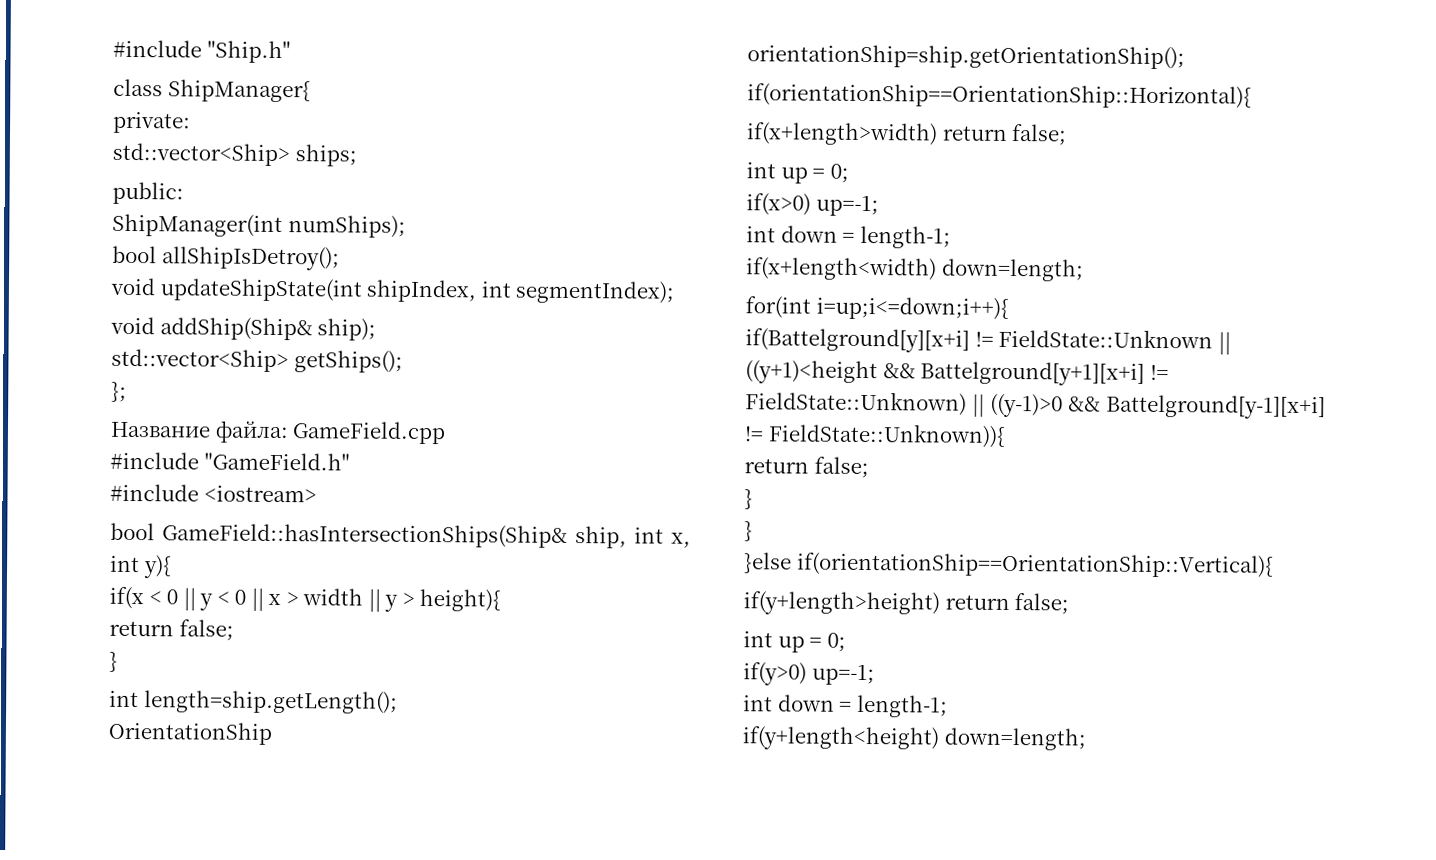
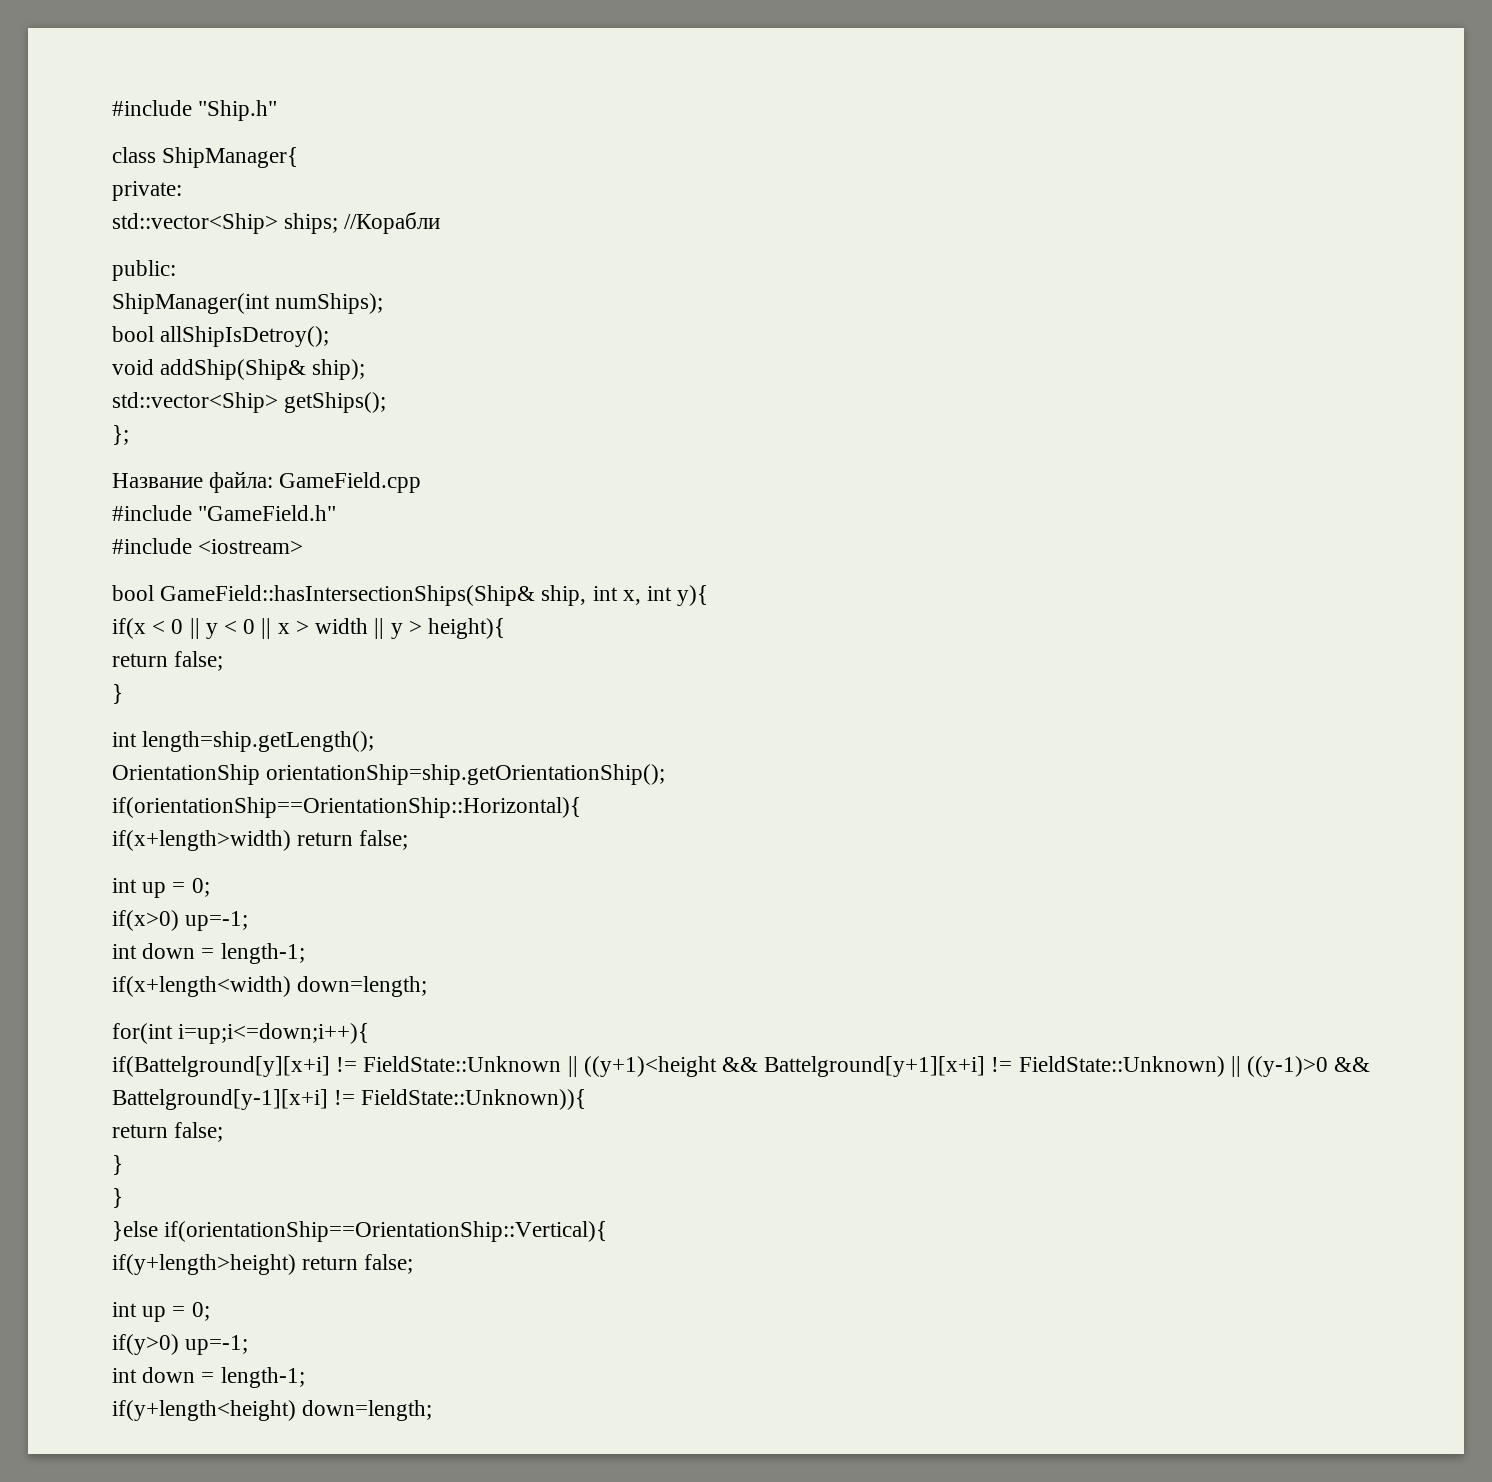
(357, 155) none -> [344,212,441,234] //Корабли
[110,277,676,304] // void updateShipState(int shipIndex, int segmentIndex); -> (330, 336) none

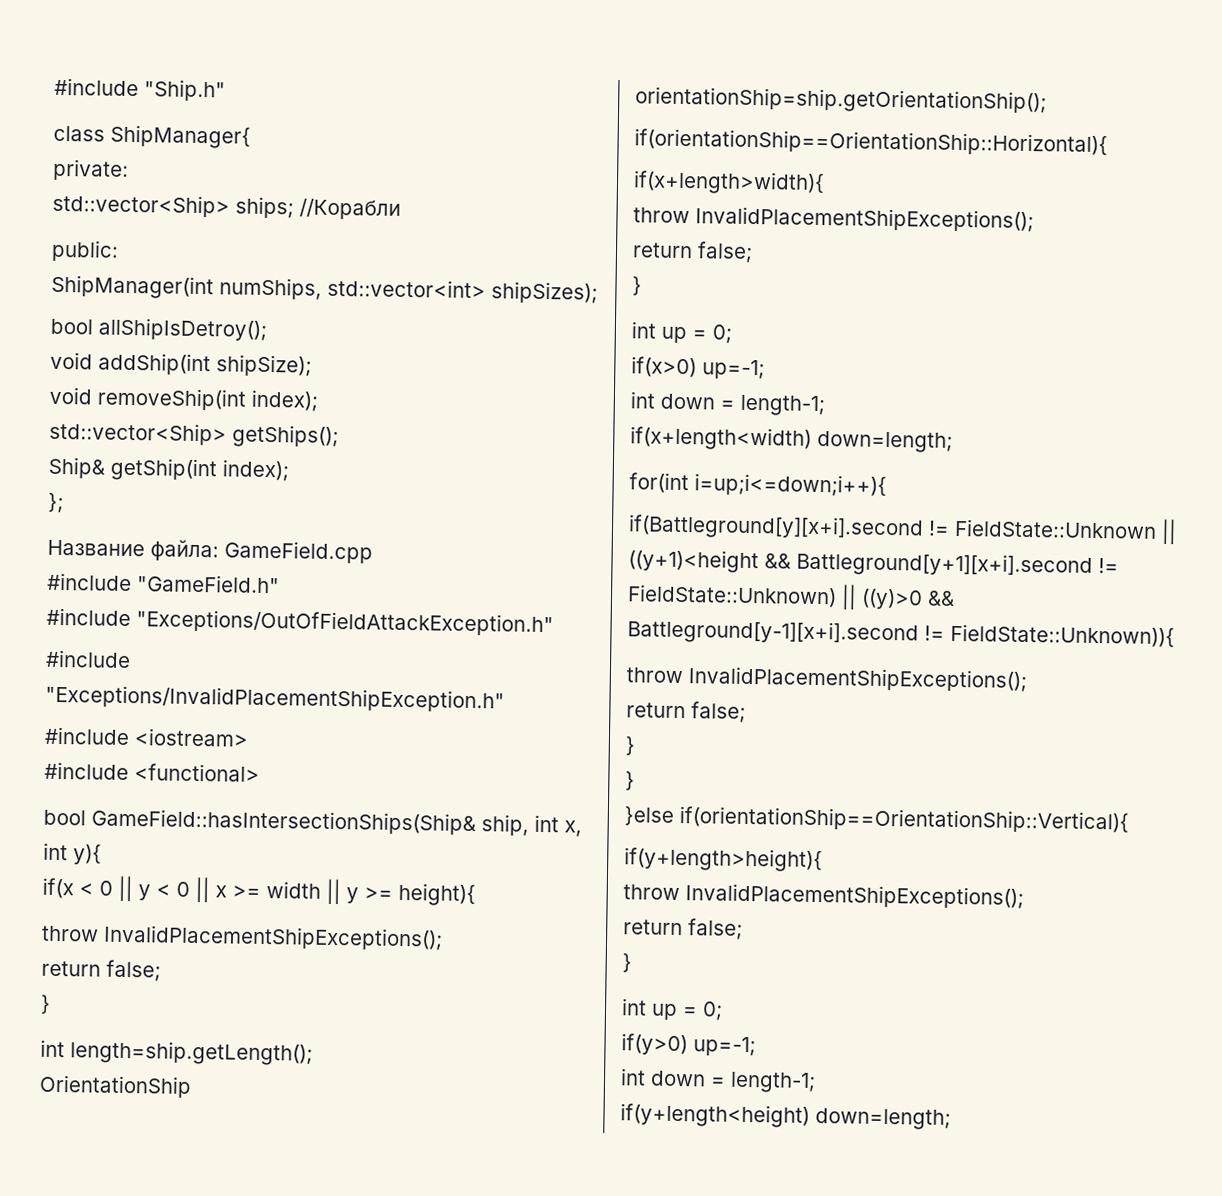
[275,293,384,314] numShips); -> [219,277,598,304] numShips, std::vector<int> shipSizes);
[160,359,366,380] addShip(Ship& ship); -> [98,352,312,377] [49,386,318,412] addShip(int shipSize); // void removeShip(int index);
(387, 402) none -> [48,456,289,482] // Ship& getShip(int index);
(337, 513) none -> [46,607,554,637] [45,649,131,669] [45,684,505,713] // #include "Exceptions/OutOfFieldAttackException.h" // #include "Exceptions/InvalidPlacementShipException.h"
(304, 546) none -> [44,761,260,782] // #include <functional>
[295,620,309,634] > -> [232,885,261,898] >=
[408,620,422,634] > -> [364,887,393,900] >=
(505, 628) none -> [41,924,443,951] // throw InvalidPlacementShipExceptions();
[112,830,409,851] if(x+length>width) return false; -> [633,170,825,196] [633,206,1034,233] [632,241,753,264] [632,276,642,296] if(x+length>width){ // throw InvalidPlacementShipExceptions(); // return false; // }
[112,1056,330,1077] if(Battelground[y][x+i] -> [628,514,924,541] if(Battleground[y][x+i].second
[764,1056,986,1077] Battelground[y+1][x+i] -> [796,551,1093,578] Battleground[y+1][x+i].second
[1247,1056,1371,1077] [112,1089,328,1110] ((y-1)>0 && Battelground[y-1][x+i] -> [861,588,955,610] [627,619,919,646] ((y)>0 && Battleground[y-1][x+i].second
(587, 1099) none -> [626,666,1027,693] // throw InvalidPlacementShipExceptions();
[112,1254,414,1275] if(y+length>height) return false; -> [624,847,823,873] [623,883,1024,910] [623,918,743,940] [622,953,632,973] if(y+length>height){ // throw InvalidPlacementShipExceptions(); // return false; // }

